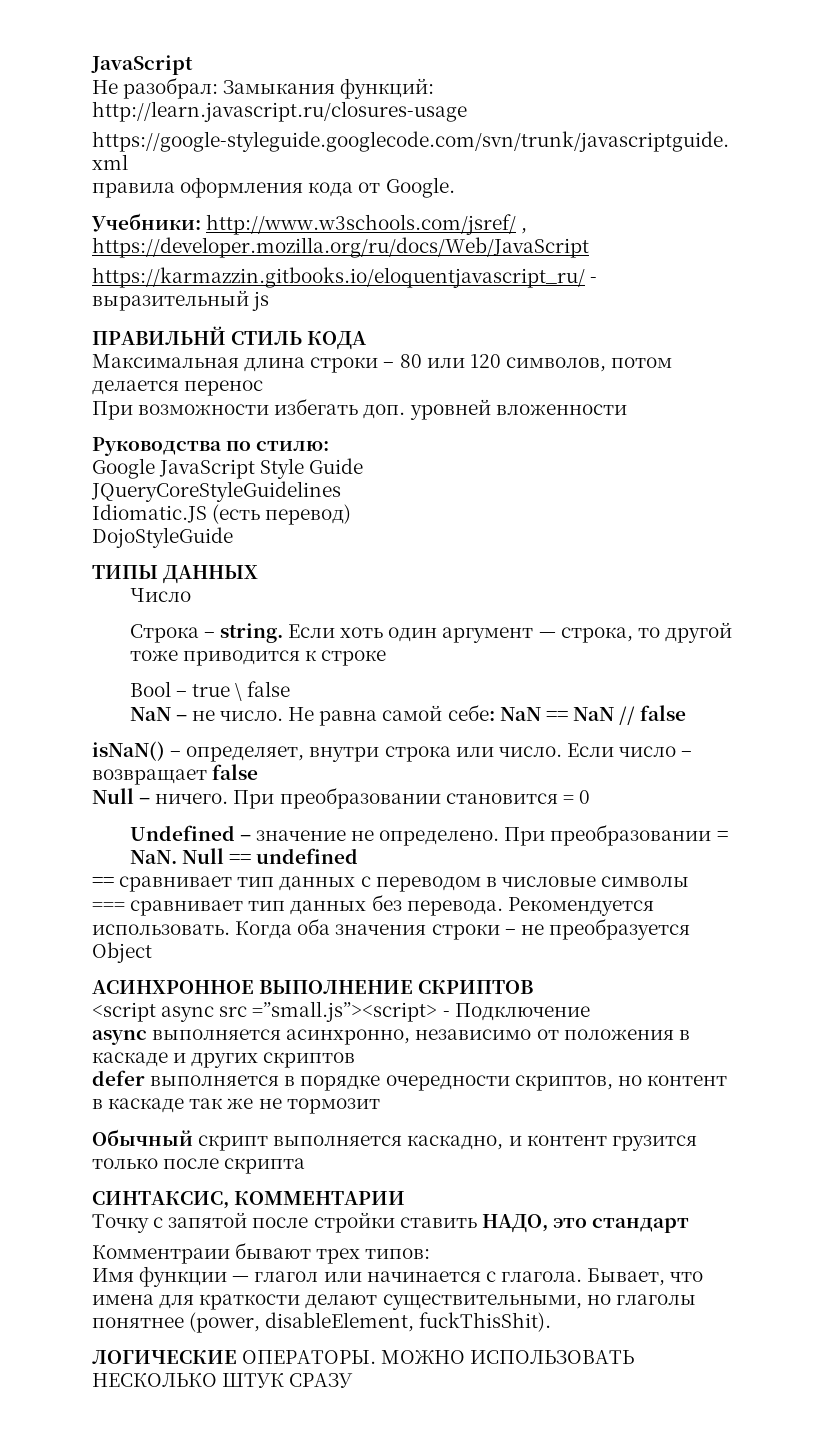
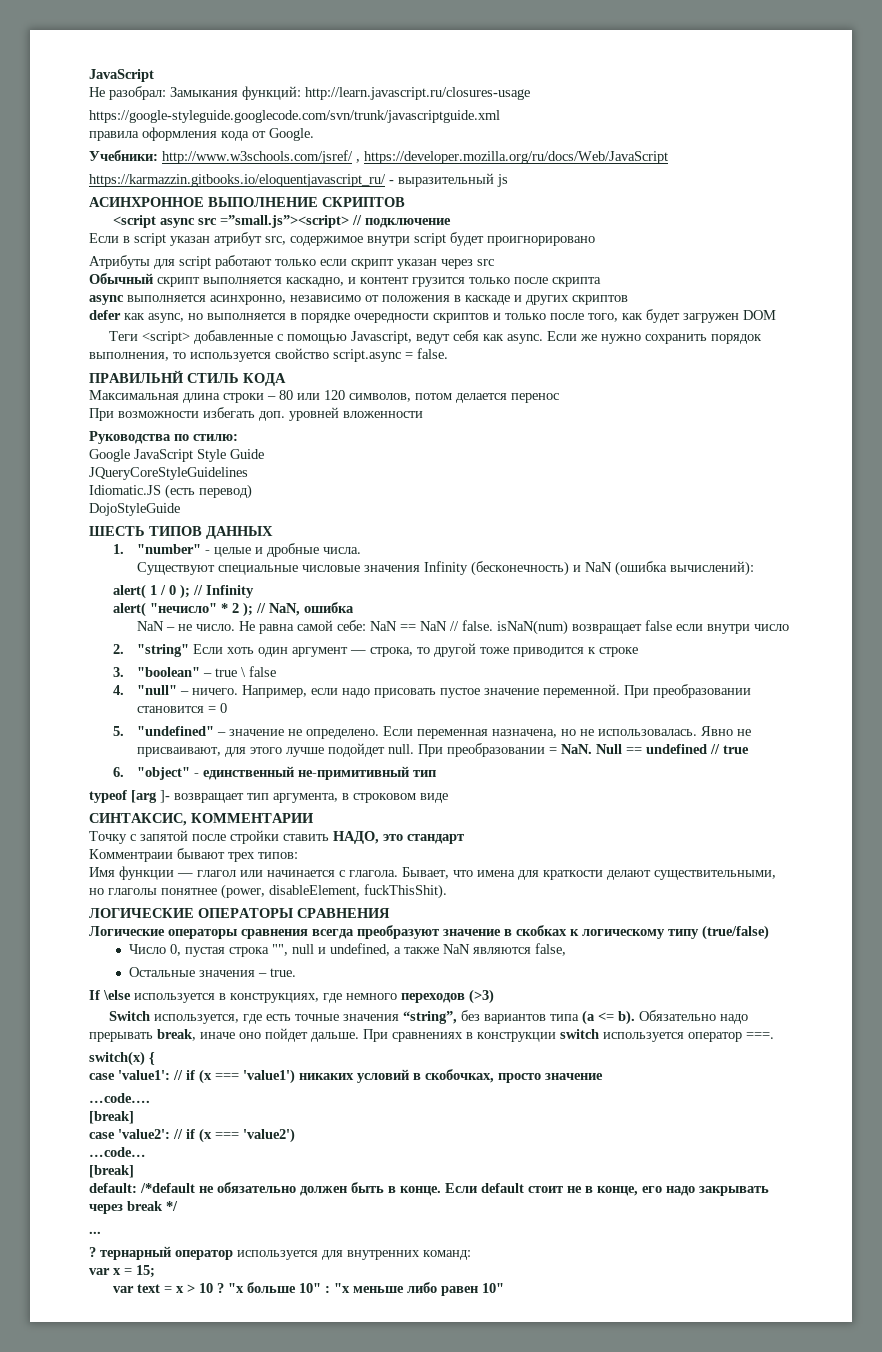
(270, 301) none -> [89,197,405,207] [112,215,451,228] [89,232,595,246] [89,255,494,269] [89,273,601,287] [89,295,628,305] [89,309,776,323] [108,330,762,344] [89,348,448,362] // АСИНХРОННОЕ ВЫПОЛНЕНИЕ СКРИПТОВ // <script async src =”small.js”><script> // подключение // Если в script указан атрибут src, содержимое внутри script будет проигнорировано // Атрибуты для script работают только если скрипт указан через src // Обычный скрипт выполняется каскадно, и контент грузится только после скрипта // async выполняется асинхронно, независимо от положения в каскаде и других скриптов // defer как async, но выполняется в порядке очередности скриптов и только после того, как будет загружен DOM // Теги <script> добавленные с помощью Javascript, ведут себя как async. Если же нужно сохранить порядок выполнения, то используется свойство script.async = false.
[92,565,158,579] ТИПЫ -> [89,526,202,536] ШЕСТЬ ТИПОВ
[129,588,191,602] [129,623,283,643] Число // Строка – string. -> [112,543,361,557] [136,561,754,576] [112,584,254,599] [112,602,354,617] [136,620,789,635] [112,644,189,657] 1. "number" - целые и дробные числа. // Существуют специальные числовые значения Infinity (бесконечность) и NaN (ошибка вычислений): // alert( 1 / 0 ); // Infinity // alert( "нечисло" * 2 ); // NaN, ошибка // NaN – не число. Не равна самой себе: NaN == NaN // false. isNaN(num) возвращает false если внутри число // 2. "string"
[129,681,171,697] Bool -> [112,667,200,677] 3. "boolean"
[129,704,687,726] [92,741,693,762] [92,764,259,785] [92,788,229,804] NaN – не число. Не равна самой себе: NaN == NaN // false // isNaN() – определяет, внутри строка или число. Если число – возвращает false // Null – ничего. -> [112,684,620,698] 4. "null" – ничего. Например, если надо присовать пустое значение переменной.
[129,825,235,841] Undefined -> [112,726,214,736] 5. "undefined"
(500, 838) none -> [382,726,751,739] [136,743,414,757] Если переменная назначена, но не использовалась. Явно не присваивают, для этого лучше подойдет null.
[92,876,690,892] [92,894,654,916] [92,918,690,940] [92,942,152,963] [92,980,534,994] [92,1001,590,1022] [92,1029,690,1045] [92,1052,356,1068] [92,1070,727,1091] [92,1098,380,1114] [92,1129,697,1151] [92,1158,306,1174] // == сравнивает тип данных с переводом в числовые символы // === сравнивает тип данных без перевода. Рекомендуется использовать. Когда оба значения строки – не преобразуется Object // АСИНХРОННОЕ ВЫПОЛНЕНИЕ СКРИПТОВ // <script async src =”small.js”><script> - Подключение // async выполняется асинхронно, независимо от положения в каскаде и других скриптов // defer выполняется в порядке очередности скриптов, но контент в каскаде так же не тормозит // Обычный скрипт выполняется каскадно, и контент грузится только после скрипта -> [709,744,749,754] [112,766,436,780] [89,790,448,803] // true // 6. "object" - единственный не-примитивный тип // typeof [arg ]- возвращает тип аргумента, в строковом виде
[242,1350,635,1364] [92,1373,354,1388] ОПЕРАТОРЫ. МОЖНО ИСПОЛЬЗОВАТЬ НЕСКОЛЬКО ШТУК СРАЗУ -> [198,908,390,918] [89,925,769,940] [128,943,566,957] [128,967,296,977] [89,989,494,1004] [108,1010,748,1025] [89,1028,774,1042] [89,1051,155,1066] [89,1069,603,1084] [89,1093,150,1103] [89,1111,134,1124] [89,1128,295,1143] [89,1147,146,1157] [89,1165,134,1178] [89,1182,769,1196] [89,1201,178,1214] [89,1231,101,1234] [89,1246,471,1260] [89,1265,155,1278] [112,1282,504,1296] ОПЕРАТОРЫ СРАВНЕНИЯ // Логические операторы сравнения всегда преобразуют значение в скобках к логическому типу (true/false) // Число 0, пустая строка "", null и undefined, а также NaN являются false, // Остальные значения – true. // If \else используется в конструкциях, где немного переходов (>3) // Switch используется, где есть точные значения “string”, без вариантов типа (a <= b). Обязательно надо прерывать break, иначе оно пойдет дальше. При сравнениях в конструкции switch используется оператор ===. // switch(x) { // case 'value1': // if (x === 'value1') никаких условий в скобочках, просто значение // …code…. // [break] // case 'value2': // if (x === 'value2') // …code… // [break] // default: /*default не обязательно должен быть в концe. Если default стоит не в конце, его надо закрывать через break */ // ... // ? тернарный оператор используется для внутренних команд: // var x = 15; // var text = x > 10 ? "x больше 10" : "х меньше либо равен 10"

